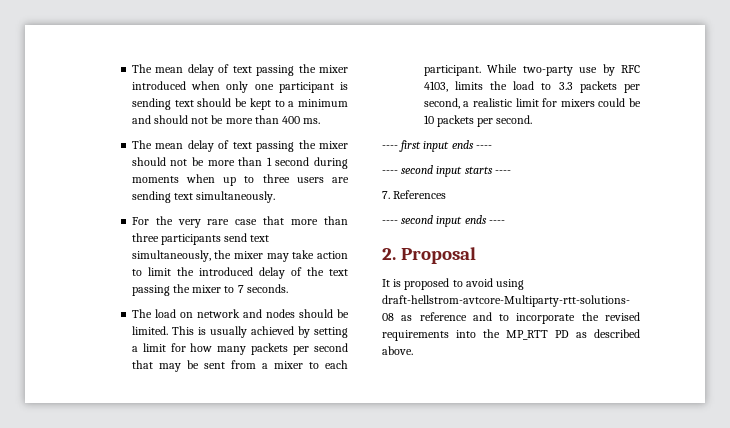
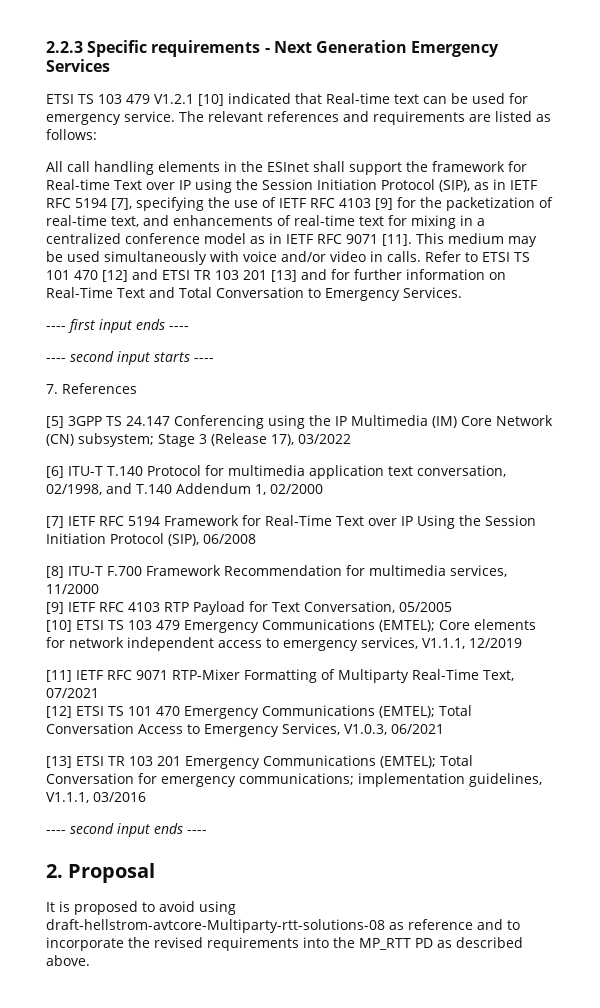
[131,64,348,76] [131,81,348,93] [131,98,348,110] [131,115,321,124] [131,140,348,152] [131,157,348,169] [131,174,349,186] [131,191,276,203] [131,216,349,228] [131,233,270,245] [131,250,348,262] [131,267,348,279] [131,284,288,296] [131,309,349,318] [131,326,348,338] [131,343,348,355] [131,360,348,372] [423,64,640,76] [423,81,640,93] [423,98,641,109] [423,115,533,127] The mean delay of text passing the mixer introduced when only one participant is sending text should be kept to a minimum and should not be more than 400 ms. // The mean delay of text passing the mixer should not be more than 1 second during moments when up to three users are sending text simultaneously. // For the very rare case that more than three participants send text simultaneously, the mixer may take action to limit the introduced delay of the text passing the mixer to 7 seconds. // The load on network and nodes should be limited. This is usually achieved by setting a limit for how many packets per second that may be sent from a mixer to each participant. While two-party use by RFC 4103, limits the load to 3.3 packets per second, a realistic limit for mixers could be 10 packets per second. -> [46,40,500,57] [46,59,110,72] [46,93,528,106] [46,111,551,125] [46,129,97,140] [46,161,527,175] [46,179,537,193] [46,197,553,211] [46,215,485,229] [46,233,537,247] [46,251,530,265] [46,269,506,282] [46,287,462,301] 2.2.3 Specific requirements - Next Generation Emergency Services // ETSI TS 103 479 V1.2.1 [10] indicated that Real-time text can be used for emergency service. The relevant references and requirements are listed as follows: // All call handling elements in the ESInet shall support the framework for Real-time Text over IP using the Session Initiation Protocol (SIP), as in IETF RFC 5194 [7], specifying the use of IETF RFC 4103 [9] for the packetization of real-time text, and enhancements of real-time text for mixing in a centralized conference model as in IETF RFC 9071 [11]. This medium may be used simultaneously with voice and/or video in calls. Refer to ETSI TS 101 470 [12] and ETSI TR 103 201 [13] and for further information on Real-Time Text and Total Conversation to Emergency Services.
(447, 194) none -> [46,415,553,429] [46,433,351,447] [46,465,506,479] [46,483,323,495] [46,515,536,529] [46,533,256,546] [46,565,507,578] [46,584,99,594] [46,601,452,615] [46,619,536,633] [46,637,522,651] [46,669,514,683] [46,688,99,698] [46,705,472,719] [46,723,444,737] [46,755,473,769] [46,773,542,787] [46,792,146,803] // [5] 3GPP TS 24.147 Conferencing using the IP Multimedia (IM) Core Network (CN) subsystem; Stage 3 (Release 17), 03/2022 // [6] ITU-T T.140 Protocol for multimedia application text conversation, 02/1998, and T.140 Addendum 1, 02/2000 // [7] IETF RFC 5194 Framework for Real-Time Text over IP Using the Session Initiation Protocol (SIP), 06/2008 // [8] ITU-T F.700 Framework Recommendation for multimedia services, 11/2000 // [9] IETF RFC 4103 RTP Payload for Text Conversation, 05/2005 // [10] ETSI TS 103 479 Emergency Communications (EMTEL); Core elements for network independent access to emergency services, V1.1.1, 12/2019 // [11] IETF RFC 9071 RTP-Mixer Formatting of Multiparty Real-Time Text, 07/2021 // [12] ETSI TS 101 470 Emergency Communications (EMTEL); Total Conversation Access to Emergency Services, V1.0.3, 06/2021 // [13] ETSI TR 103 201 Emergency Communications (EMTEL); Total Conversation for emergency communications; implementation guidelines, V1.1.1, 03/2016

